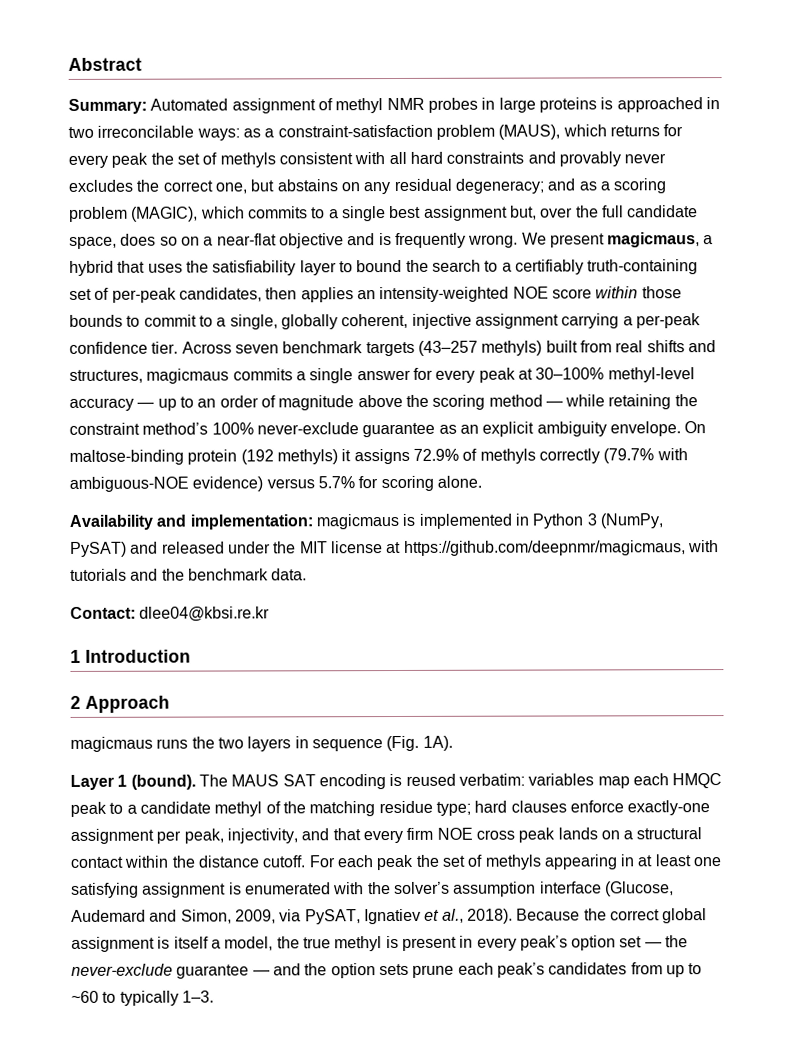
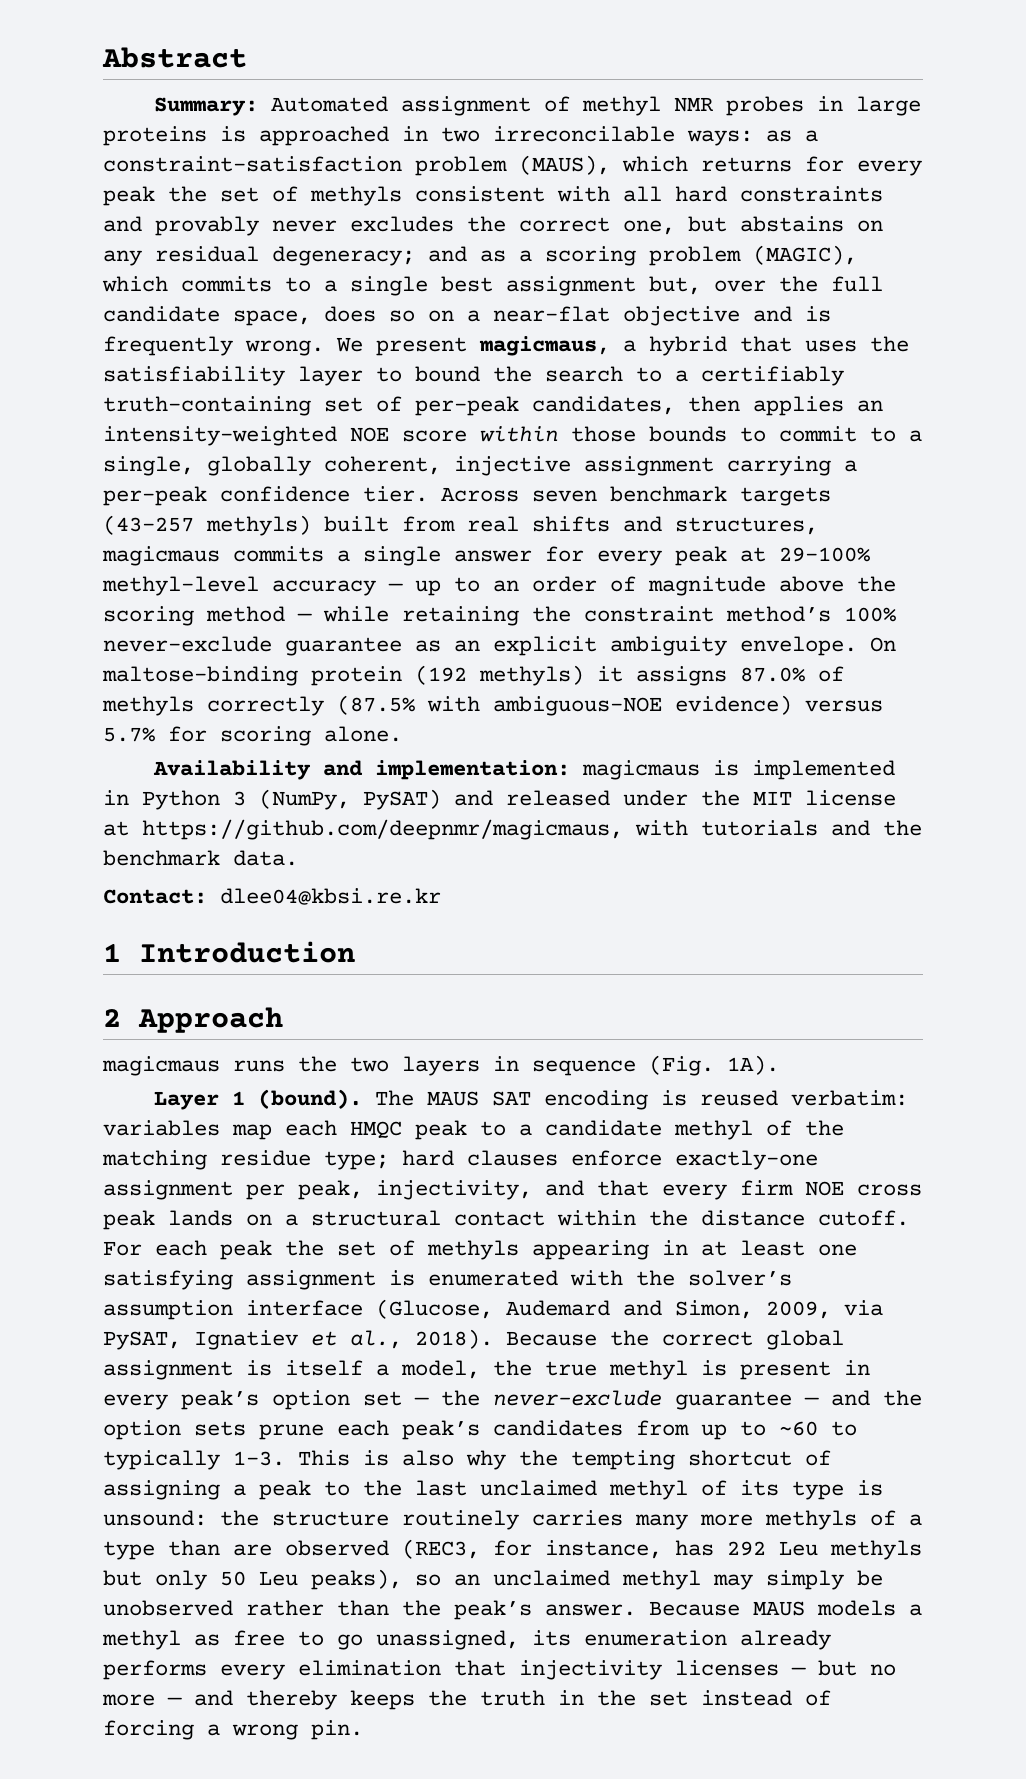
[535,367,605,380] 30–100% -> [779,547,870,562] 29–100%
[412,448,459,461] 72.9% -> [740,667,805,682] 87.0%
[603,448,655,464] (79.7% -> [337,695,415,715] (87.5%
(214, 996) none -> [298,1450,831,1470] [103,1480,883,1500] [103,1510,922,1530] [103,1539,922,1560] [103,1569,883,1590] [103,1600,922,1620] [102,1630,831,1650] [103,1660,896,1680] [102,1690,831,1710] [103,1720,363,1740] This is also why the tempting shortcut of assigning a peak to the last unclaimed methyl of its type is unsound: the structure routinely carries many more methyls of a type than are observed (REC3, for instance, has 292 Leu methyls but only 50 Leu peaks), so an unclaimed methyl may simply be unobserved rather than the peak’s answer. Because MAUS models a methyl as free to go unassigned, its enumeration already performs every elimination that injectivity licenses — but no more — and thereby keeps the truth in the set instead of forcing a wrong pin.

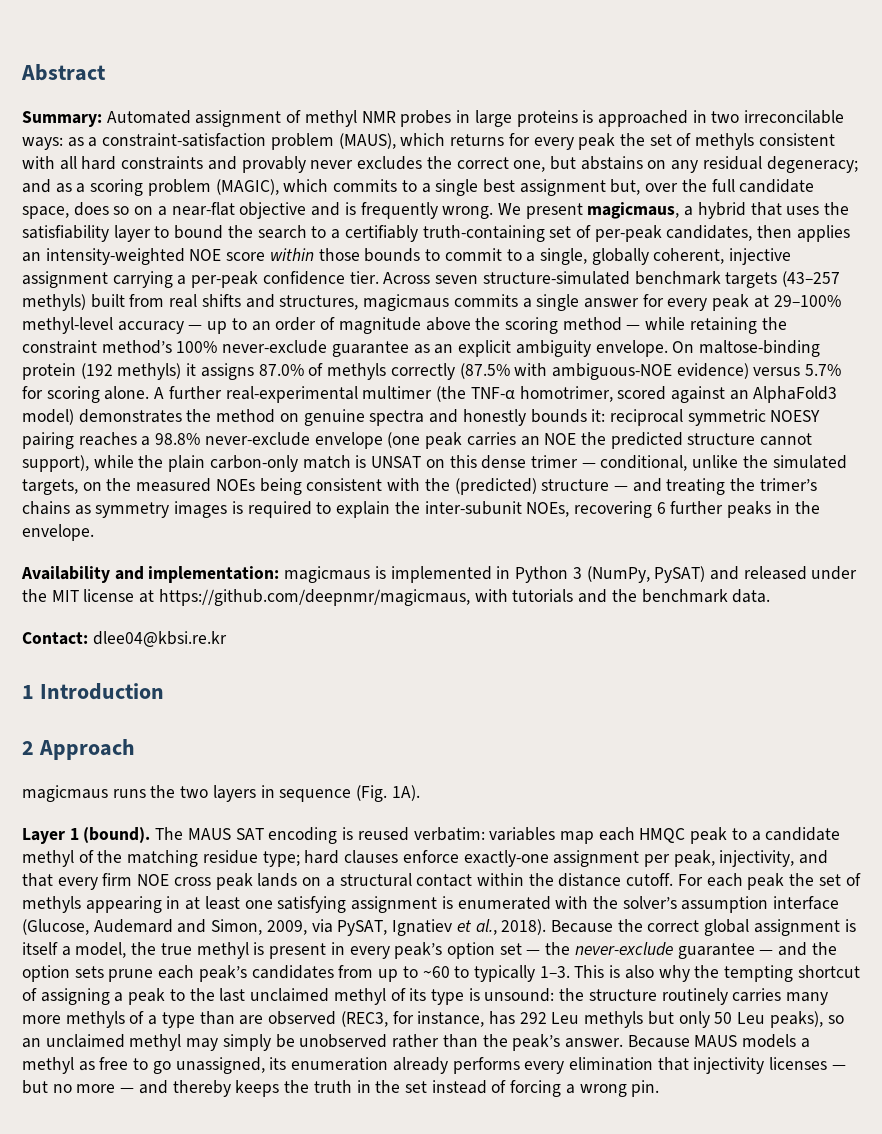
(597, 496) none -> [482,271,630,285] structure-simulated
(402, 734) none -> [154,386,838,403] [22,409,821,426] [22,432,813,449] [22,455,847,472] [22,478,817,495] [22,501,820,518] [22,524,94,541] A further real-experimental multimer (the TNF-α homotrimer, scored against an AlphaFold3 model) demonstrates the method on genuine spectra and honestly bounds it: reciprocal symmetric NOESY pairing reaches a 98.8% never-exclude envelope (one peak carries an NOE the predicted structure cannot support), while the plain carbon-only match is UNSAT on this dense trimer — conditional, unlike the simulated targets, on the measured NOEs being consistent with the (predicted) structure — and treating the trimer’s chains as symmetry images is required to explain the inter-subunit NOEs, recovering 6 further peaks in the envelope.

